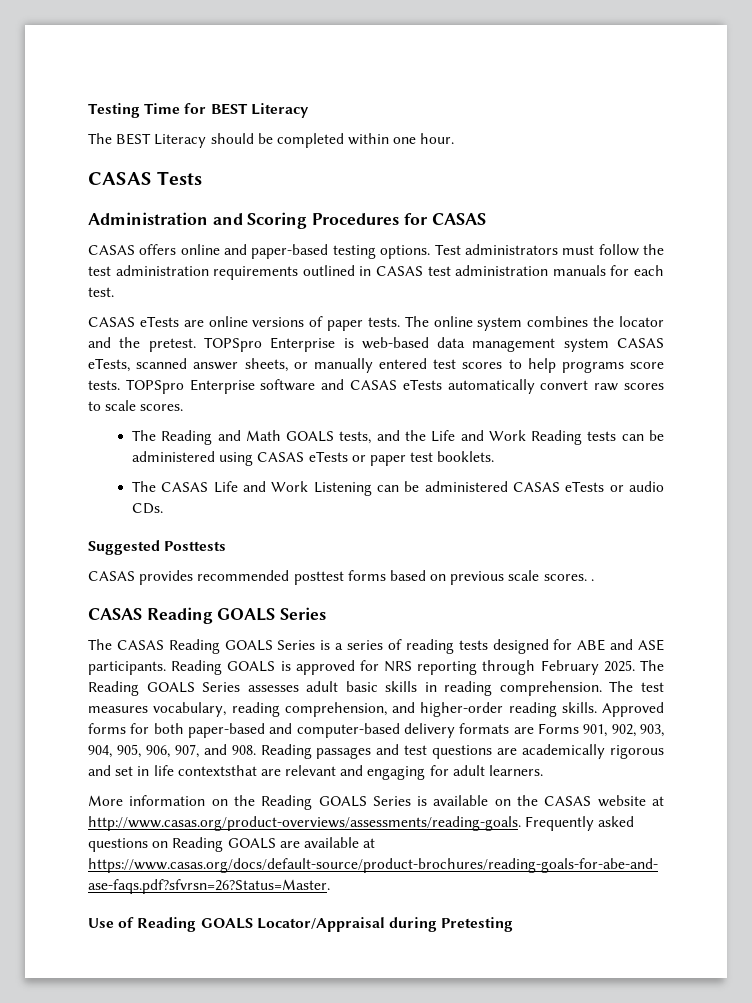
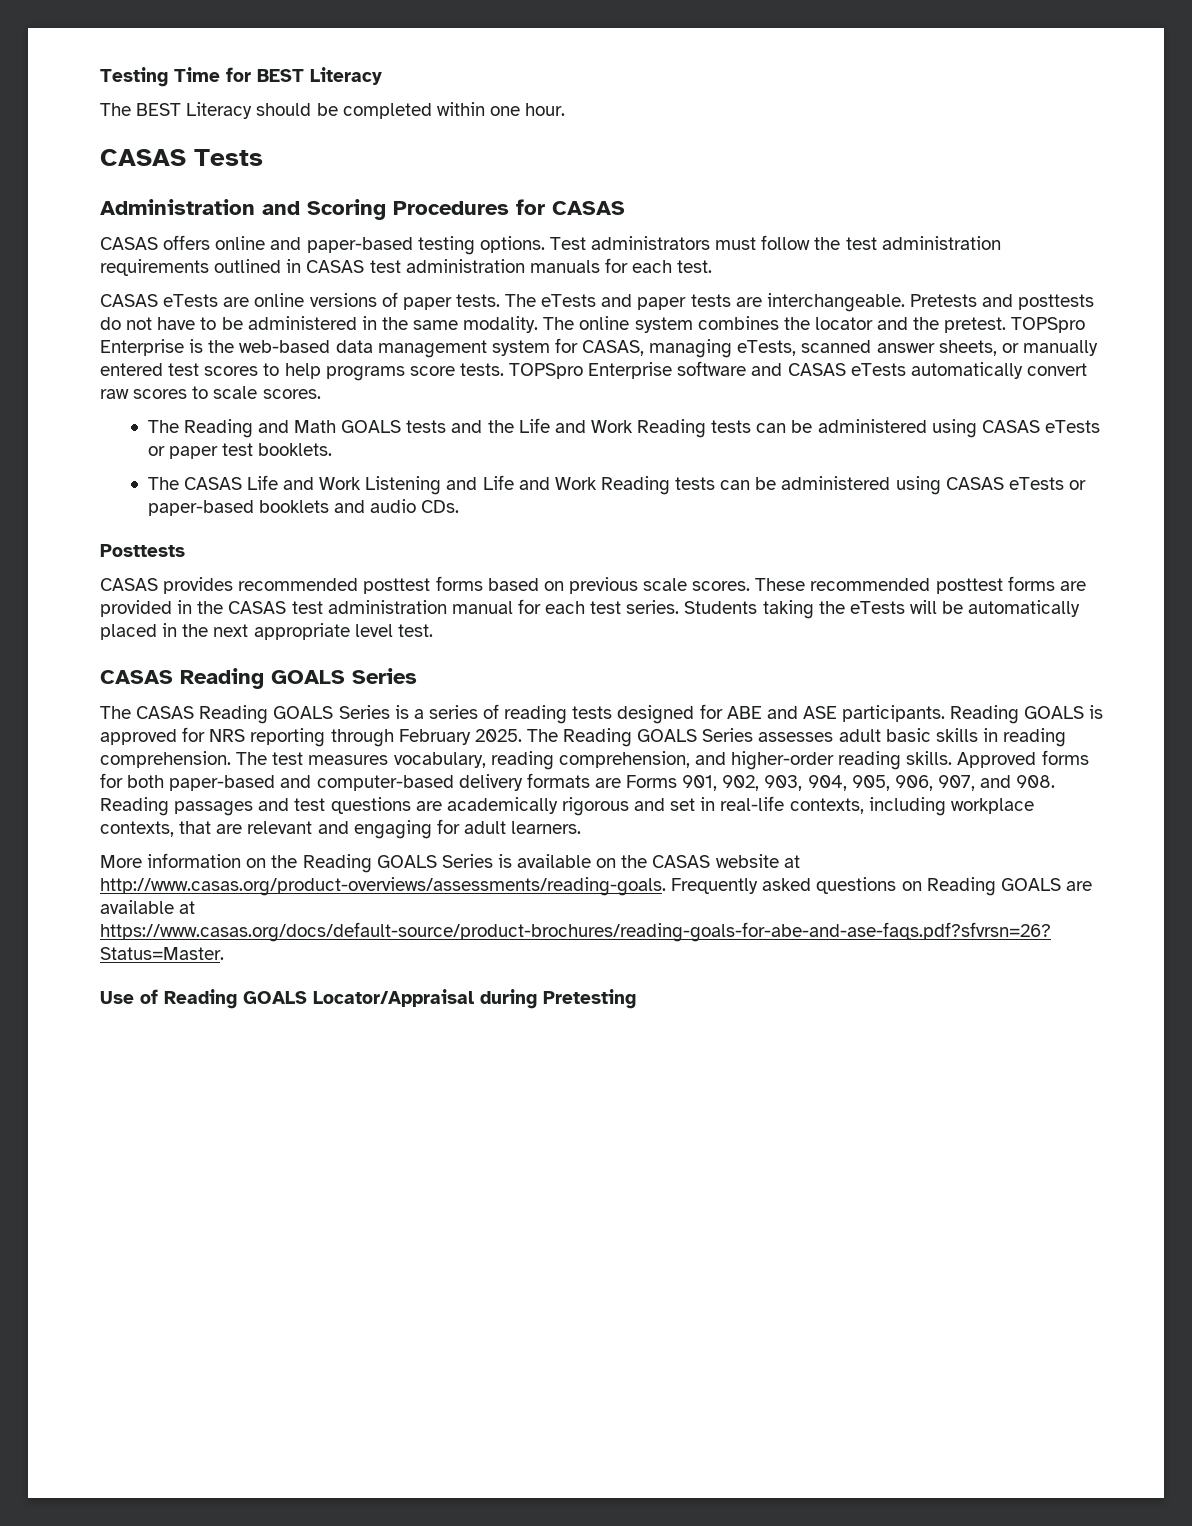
(429, 321) none -> [541,293,1095,312] [100,316,575,333] eTests and paper tests are interchangeable. Pretests and posttests do not have to be administered in the same modality. The
(354, 343) none -> [208,340,235,353] the
[617,338,664,348] CASAS -> [554,338,733,358] for CASAS, managing
[339,431,372,444] tests, -> [406,420,447,433] tests
[377,481,624,492] can be administered CASAS eTests or -> [446,475,1086,495] [147,500,365,516] and Life and Work Reading tests can be administered using CASAS eTests or paper-based booklets and
[88,540,160,555] Suggested -> (460, 506) none
[590,579,594,581] . -> [755,576,1086,594] [100,599,1081,619] [100,623,433,640] These recommended posttest forms are provided in the CASAS test administration manual for each test series. Students taking the eTests will be automatically placed in the next appropriate level test.
[153,765,257,776] life contextsthat -> [720,796,1034,816] [100,821,212,837] real-life contexts, including workplace contexts, that

